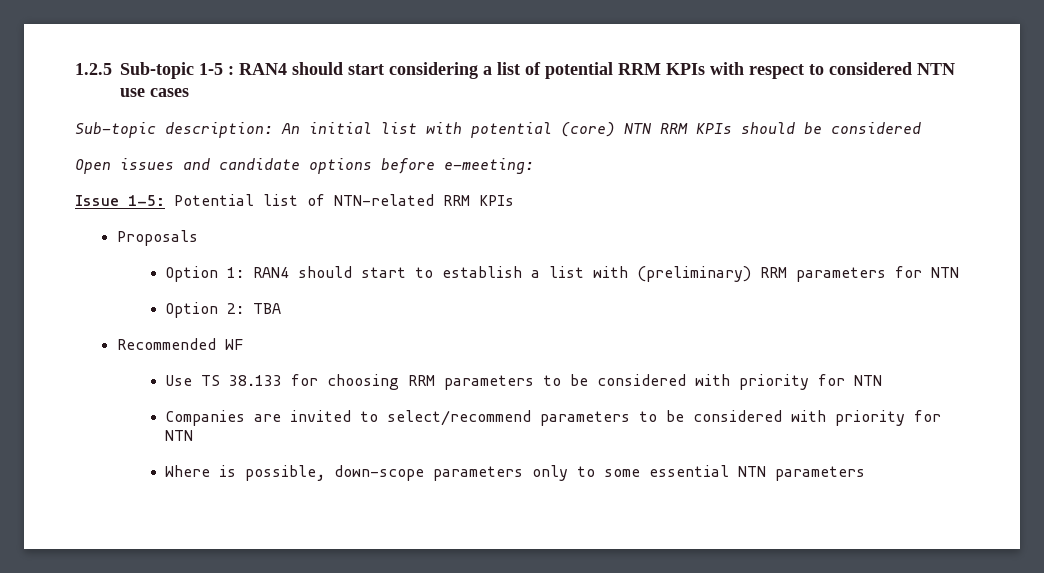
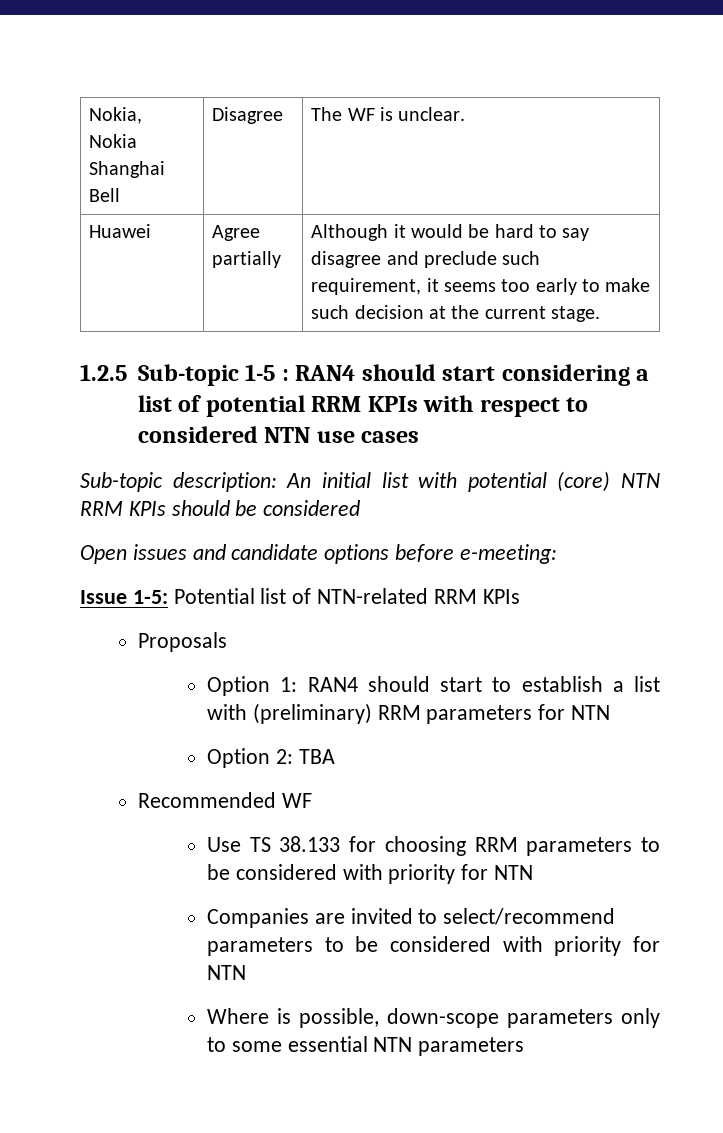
(75, 69) none -> [89,107,143,124] [89,134,138,148] [89,161,166,178] [89,188,121,202] [212,107,284,124] [311,107,466,121] [89,224,152,238] [212,225,261,241] [212,251,282,268] [311,224,590,241] [311,251,541,268] [311,278,651,295] [311,305,600,322] Nokia, Nokia Shanghai Bell | Disagree | The WF is unclear. // Huawei | Agree partially | Although it would be hard to say disagree and preclude such requirement, it seems too early to make such decision at the current stage. //

